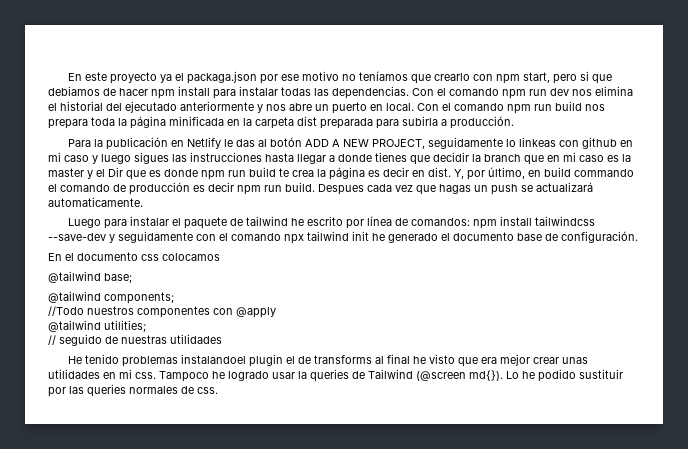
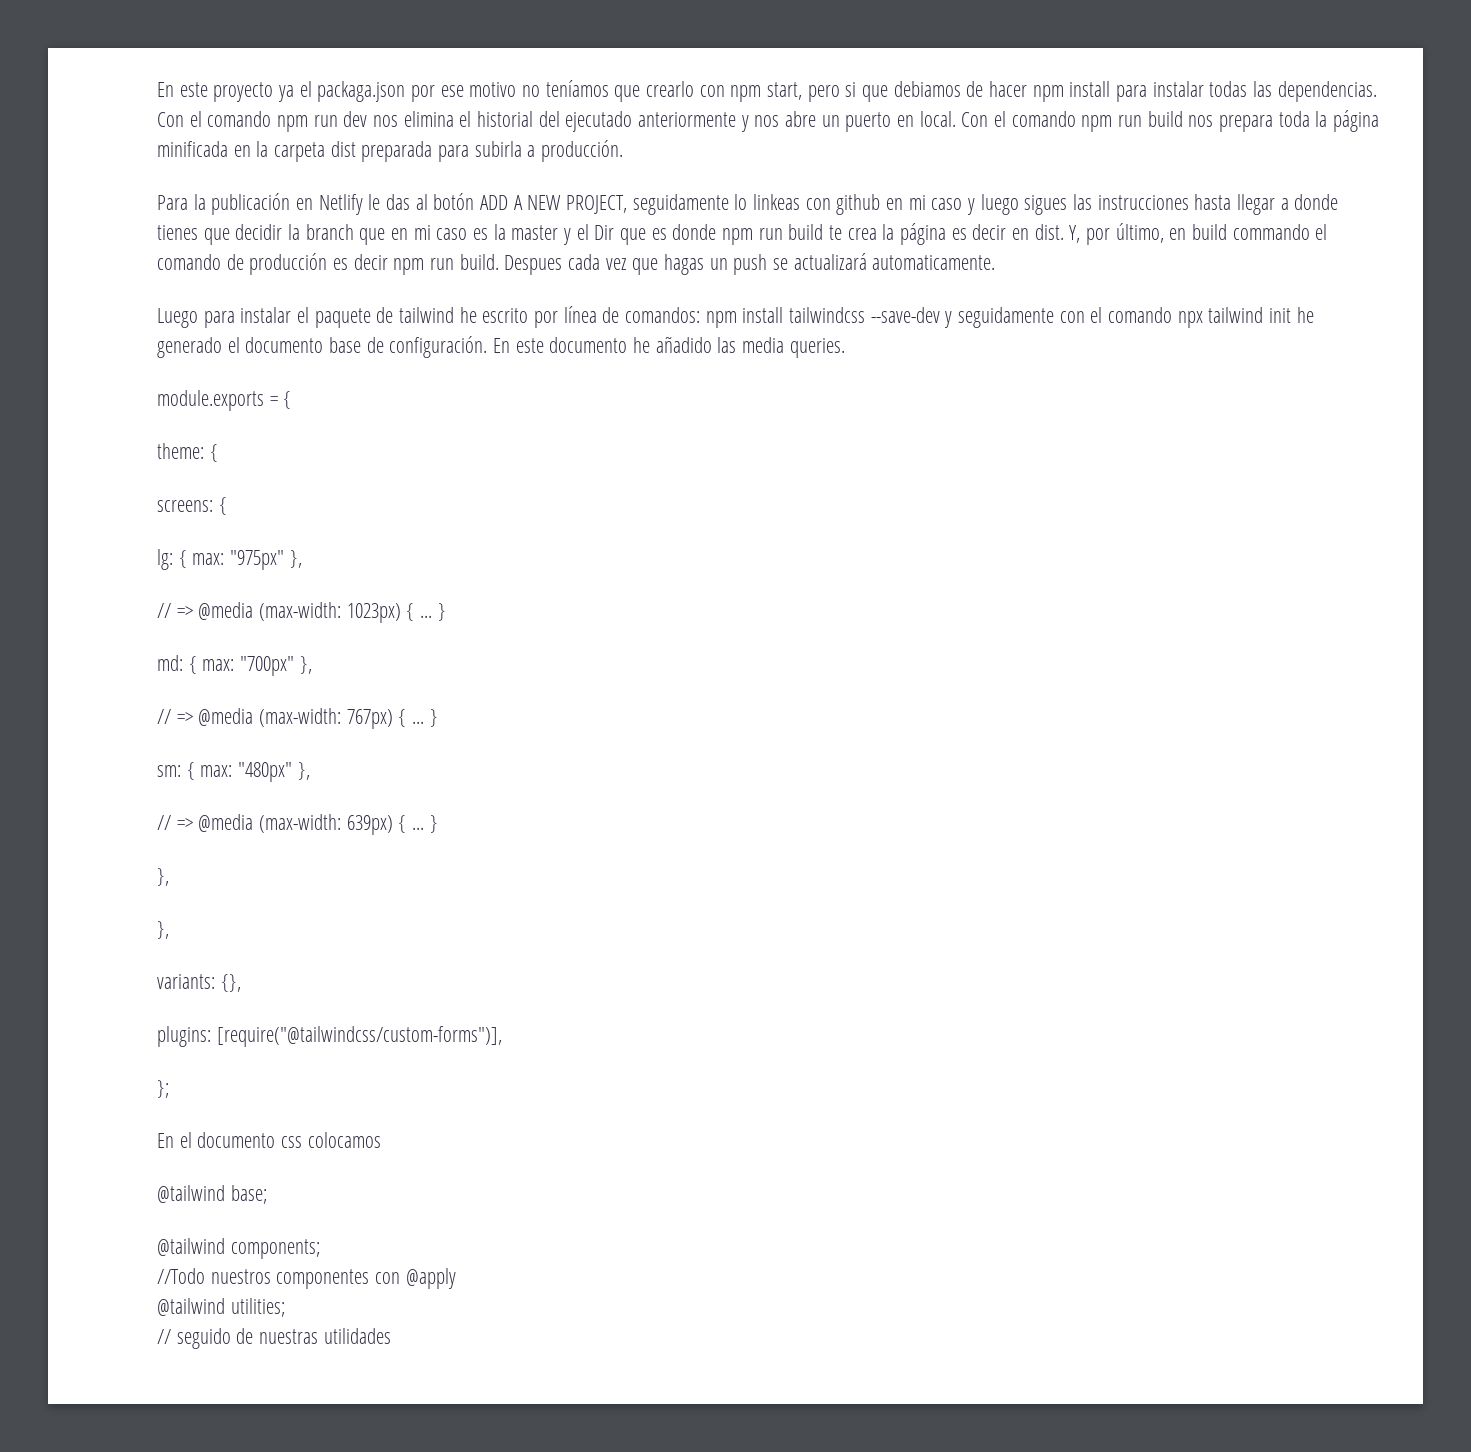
(638, 237) none -> [493,336,845,358] [157,390,292,411] [157,443,218,462] [157,497,227,515] [157,549,302,570] [157,602,446,623] [157,655,312,676] [157,708,438,729] [157,762,310,782] [157,814,438,835] [157,868,169,886] [157,921,169,939] [157,974,241,992] [157,1026,502,1047] [157,1080,169,1098] En este documento he añadido las media queries. // module.exports = { // theme: { // screens: { // lg: { max: "975px" }, // // => @media (max-width: 1023px) { ... } // md: { max: "700px" }, // // => @media (max-width: 767px) { ... } // sm: { max: "480px" }, // // => @media (max-width: 639px) { ... } // }, // }, // variants: {}, // plugins: [require("@tailwindcss/custom-forms")], // };
[67,354,588,367] [48,369,623,382] [48,384,218,397] // He tenido problemas instalandoel plugin el de transforms al final he visto que era mejor crear unas utilidades en mi css. Tampoco he logrado usar la queries de Tailwind (@screen md{}). Lo he podido sustituir por las queries normales de css. -> (391, 1336) none

